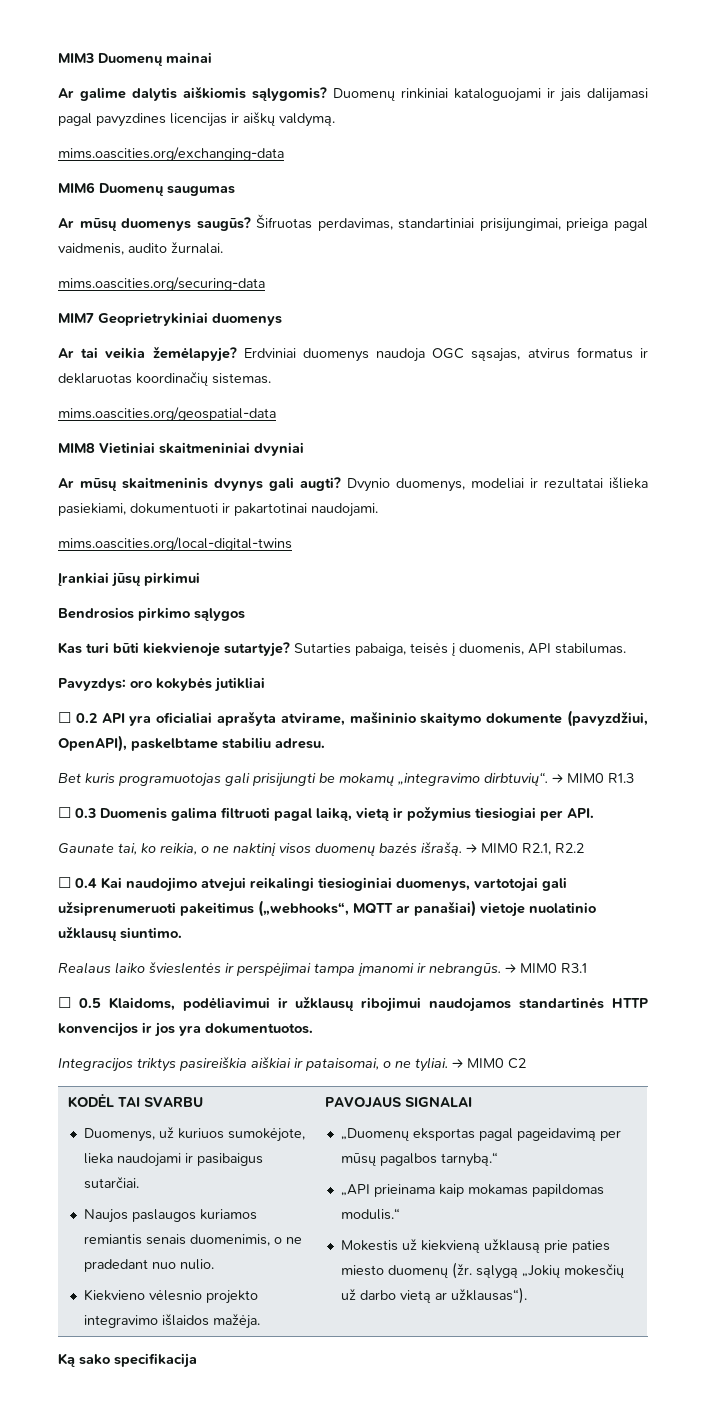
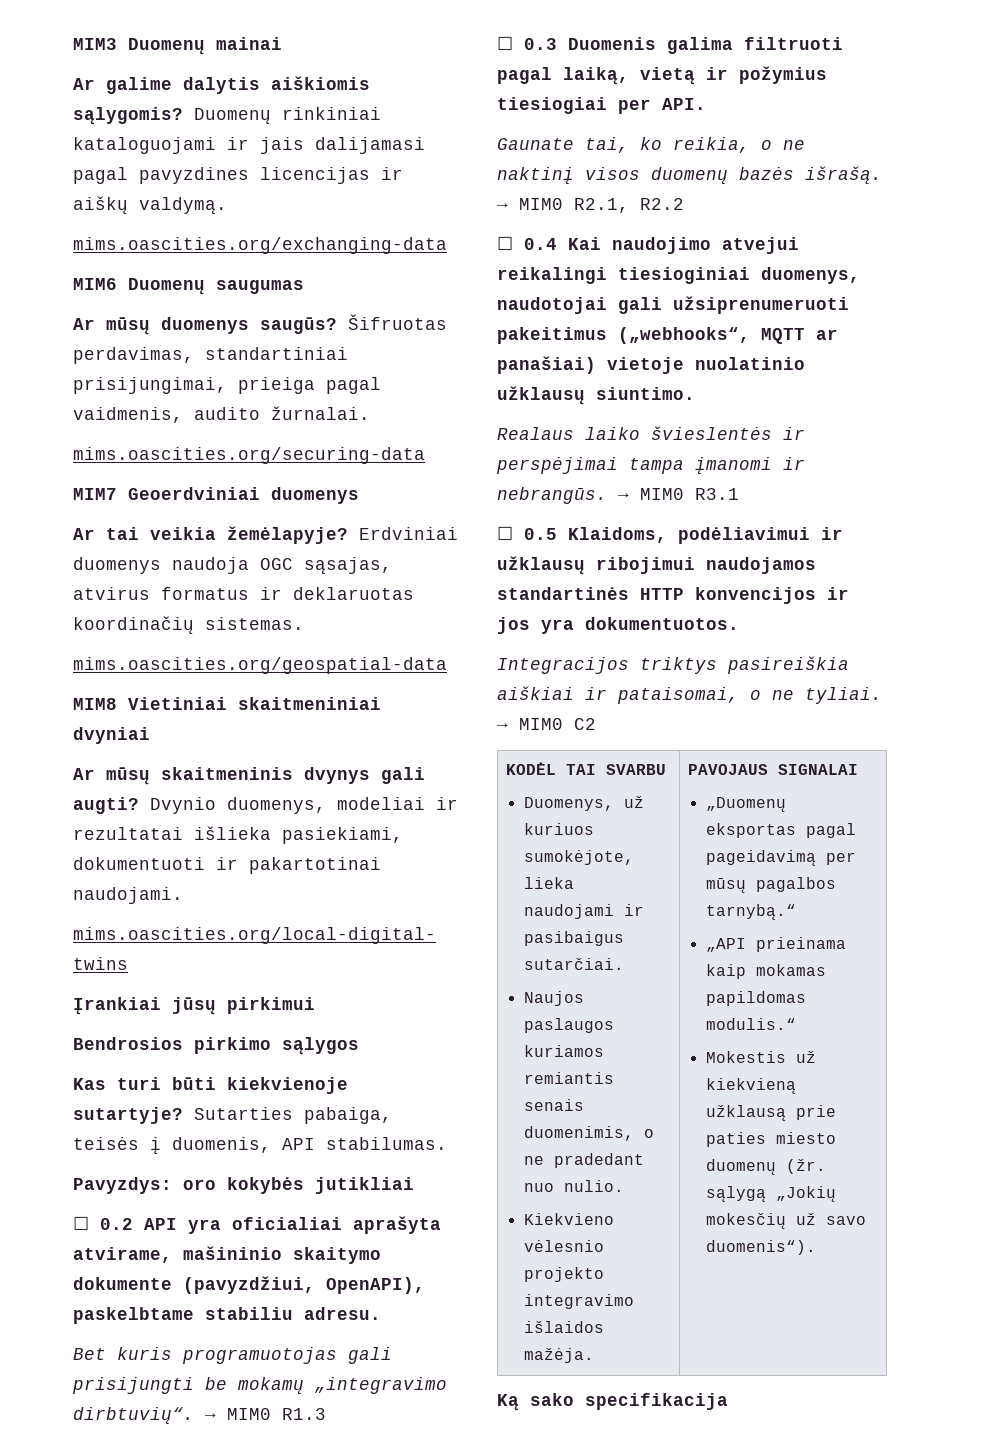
[98,312,208,326] Geoprietrykiniai -> [128,487,260,500] Geoerdviniai
[474,877,538,892] vartotojai -> [497,297,607,314] naudotojai
[359,1287,527,1304] darbo vietą ar užklausas“). -> [825,1216,866,1225] [705,1240,816,1255] savo duomenis“).

